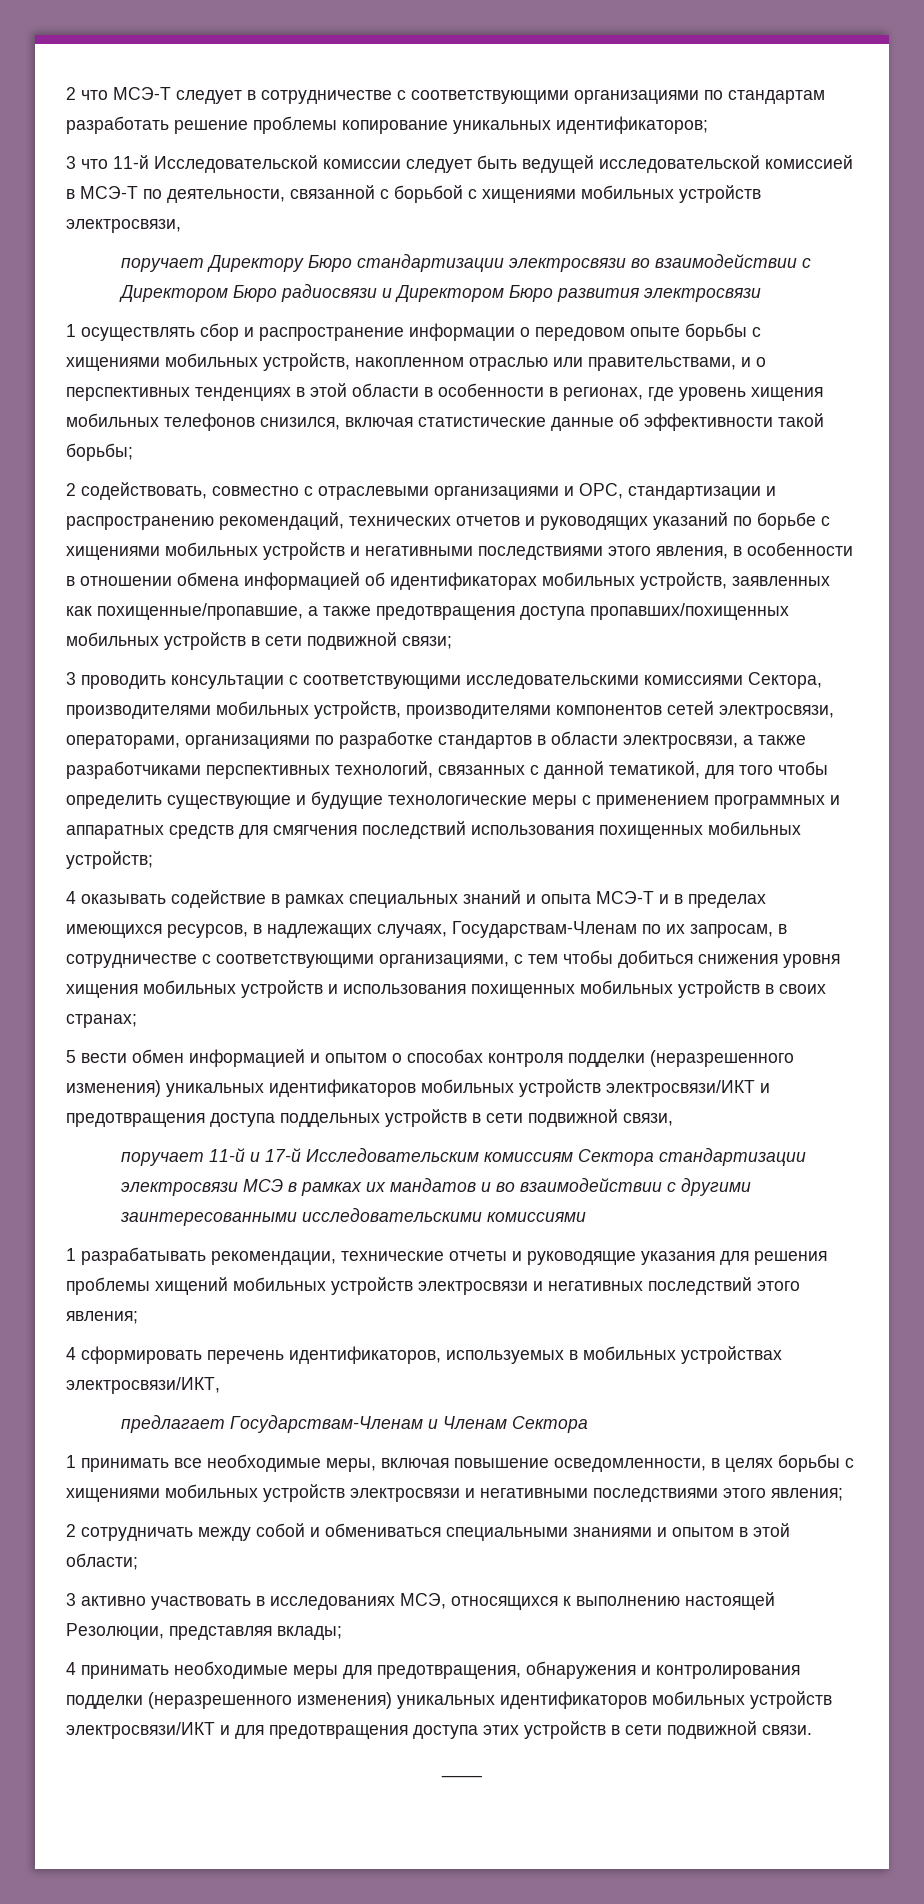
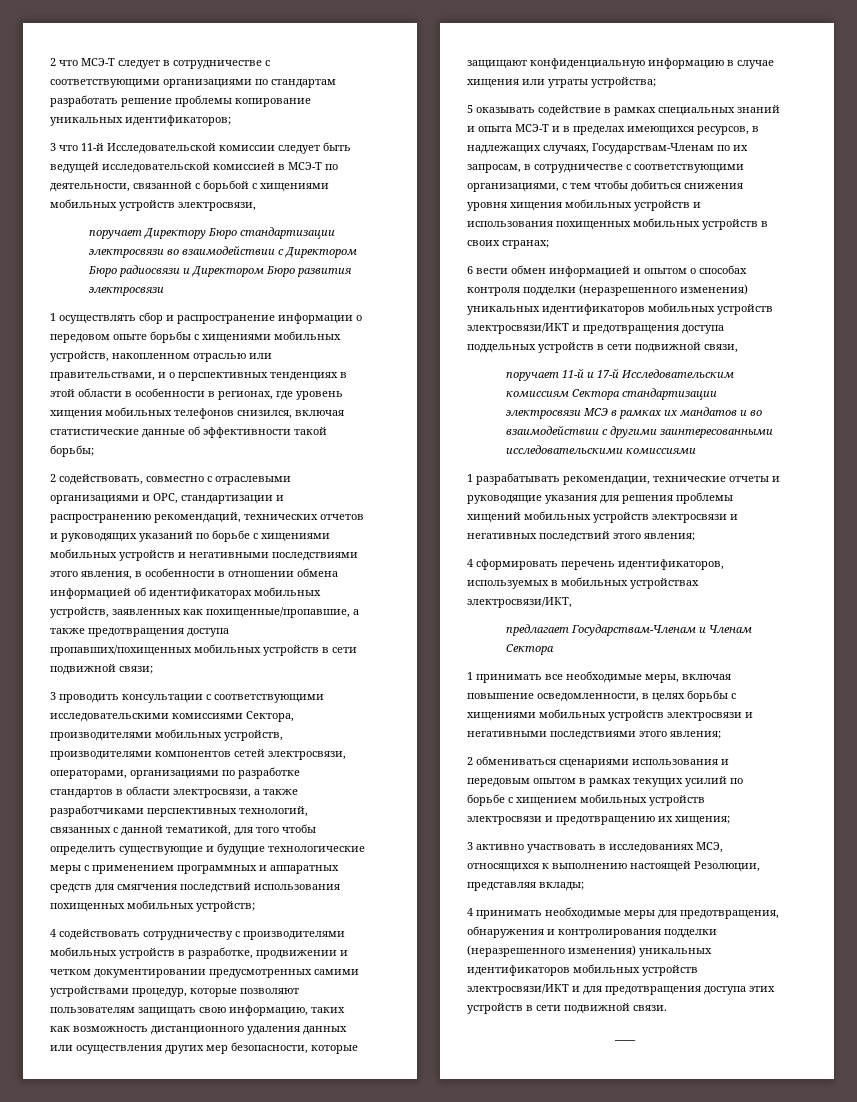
(76, 897) none -> [59,929,345,940] [50,947,348,959] [50,969,359,978] [50,986,299,997] [50,1005,345,1016] [50,1026,347,1035] [50,1042,358,1054] [467,58,774,69] [467,77,656,88] [467,105,473,113] содействовать сотрудничеству с производителями мобильных устройств в разработке, продвижении и четком документировании предусмотренных самими устройствами процедур, которые позволяют пользователям защищать свою информацию, таких как возможность дистанционного удаления данных или осуществления других мер безопасности, которые защищают конфиденциальную информацию в случае хищения или утраты устройства; // 5
[66,1050,76,1063] 5 -> [467,266,473,274] 6
[81,1523,790,1541] [66,1553,138,1570] сотрудничать между собой и обмениваться специальными знаниями и опытом в этой области; -> [476,756,729,768] [467,776,743,787] [467,794,705,806] [467,816,730,825] обмениваться сценариями использования и передовым опытом в рамках текущих усилий по борьбе с хищением мобильных устройств электросвязи и предотвращению их хищения;

